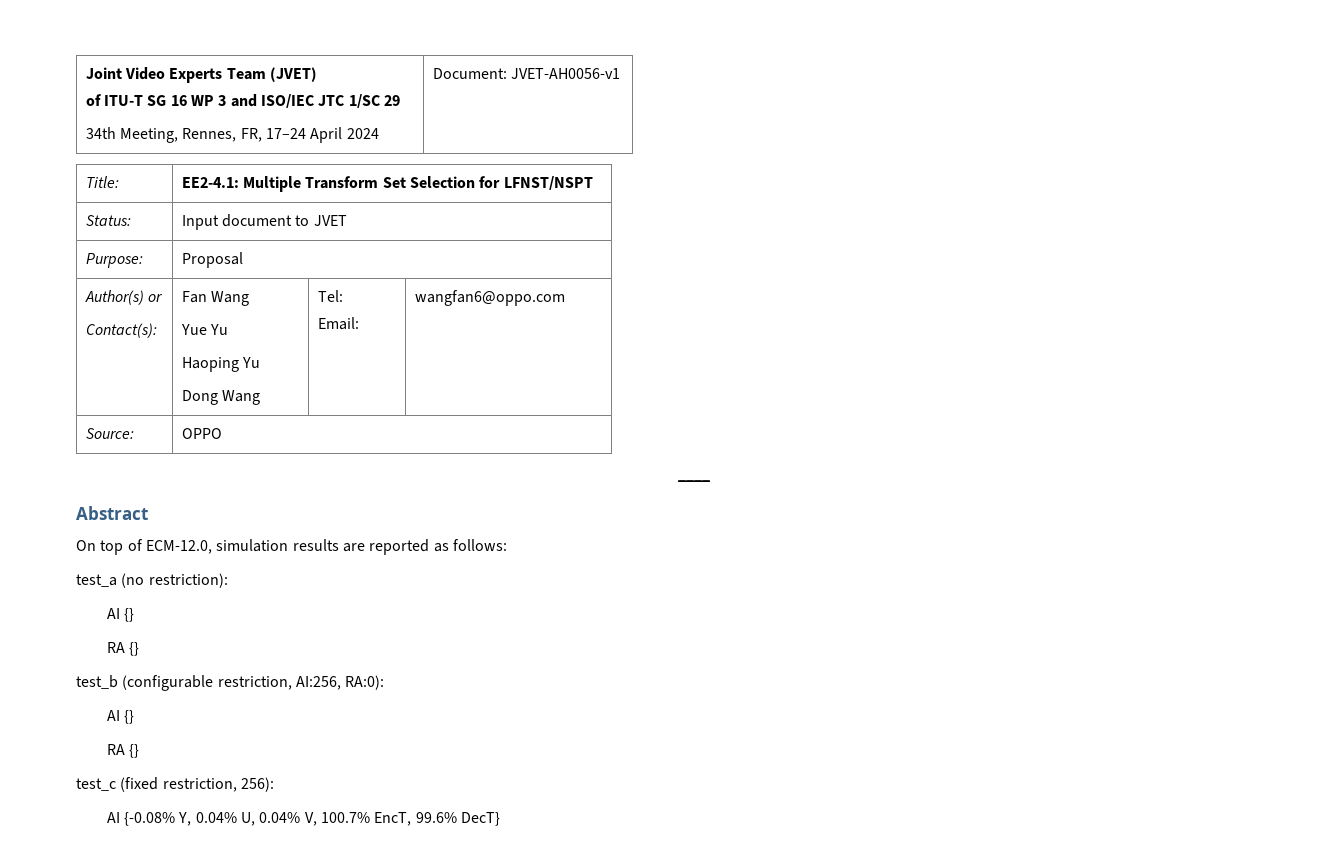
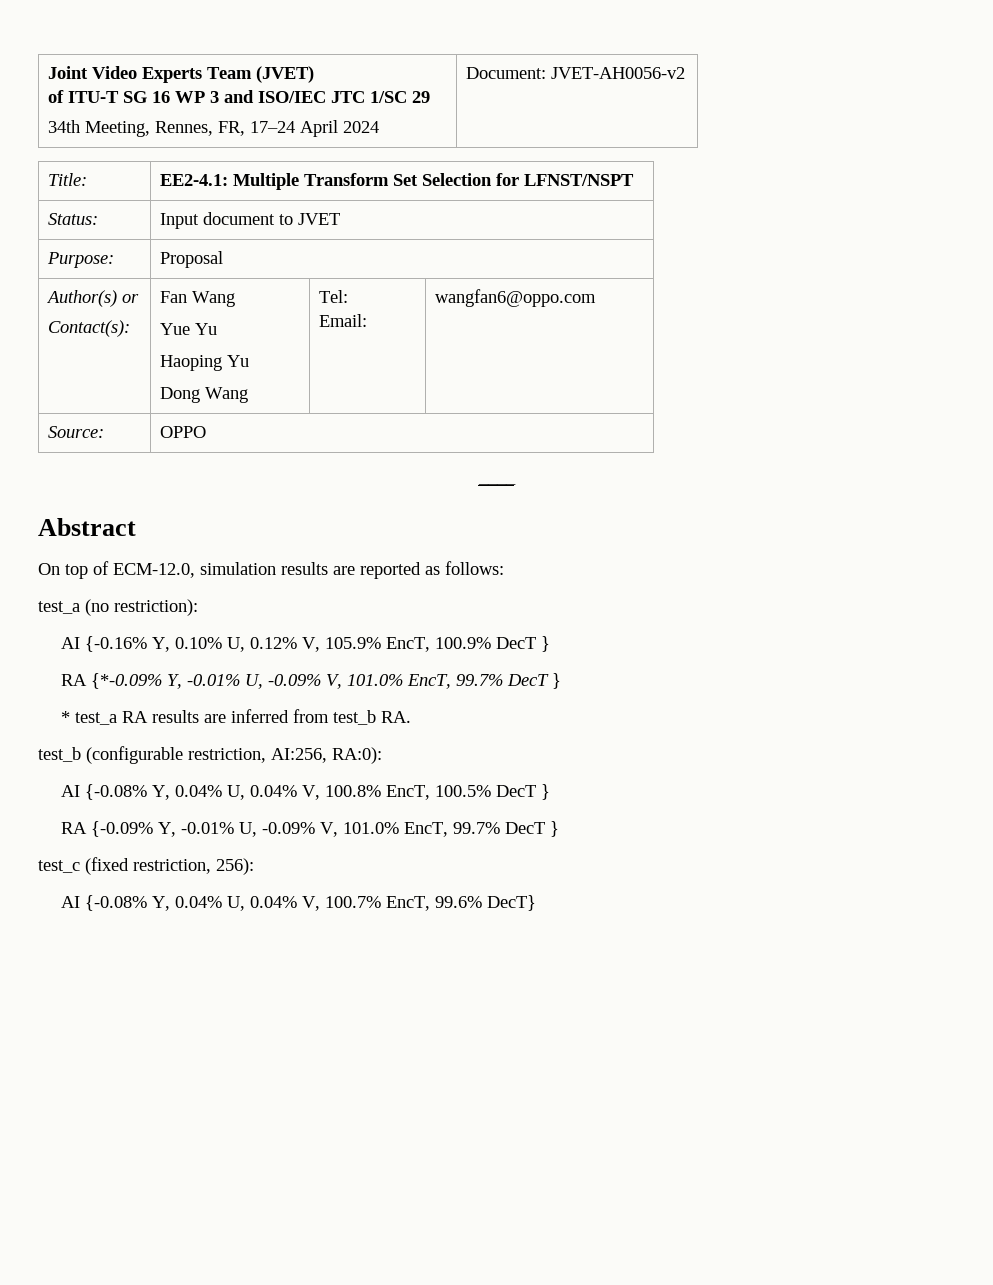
[510,68,620,79] JVET-AH0056-v1 -> [551,67,686,79] JVET-AH0056-v2
[124,608,135,622] [106,642,140,656] {} // RA {} -> [85,636,551,652] [61,673,562,689] [61,709,412,725] {-0.16% Y, 0.10% U, 0.12% V, 105.9% EncT, 100.9% DecT } // RA {*-0.09% Y, -0.01% U, -0.09% V, 101.0% EncT, 99.7% DecT } // * test_a RA results are inferred from test_b RA.
[124,710,135,724] [106,744,140,758] {} // RA {} -> [85,784,551,800] [61,821,560,837] {-0.08% Y, 0.04% U, 0.04% V, 100.8% EncT, 100.5% DecT } // RA {-0.09% Y, -0.01% U, -0.09% V, 101.0% EncT, 99.7% DecT }

